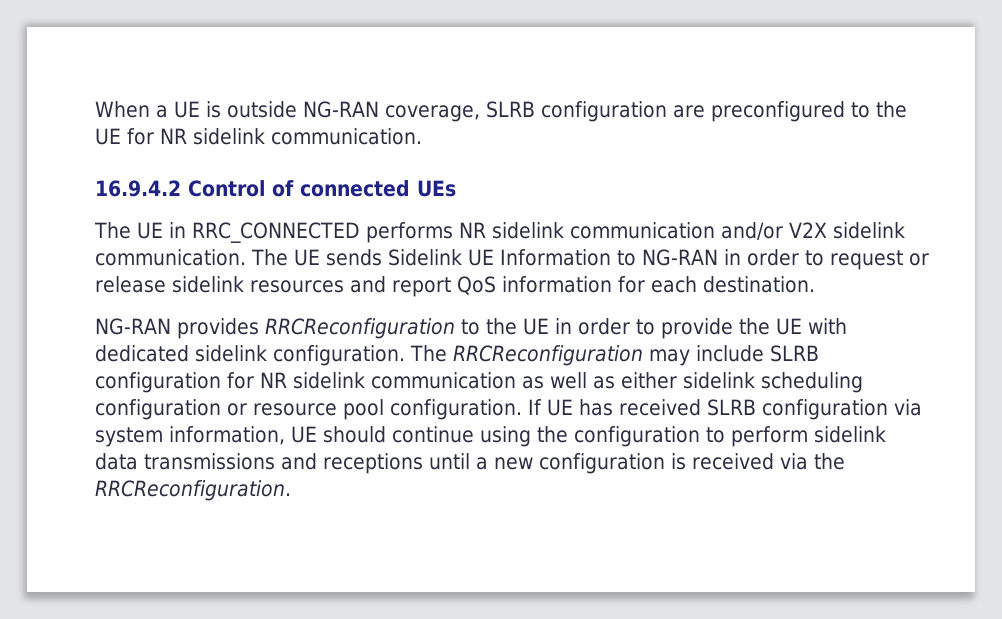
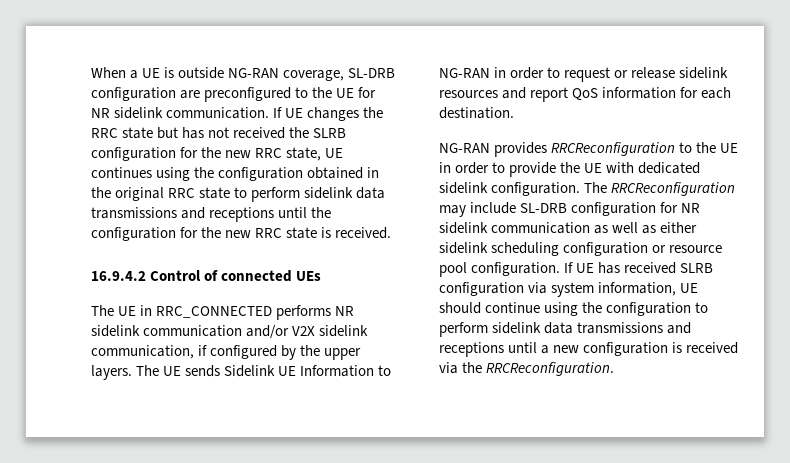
[485,101,535,118] SLRB -> [348,68,396,78] SL-DRB
(422, 136) none -> [273,107,384,121] [91,127,347,139] [91,147,344,161] [91,167,380,181] [91,187,386,202] [91,207,332,222] [91,227,392,241] If UE changes the RRC state but has not received the SLRB configuration for the new RRC state, UE continues using the configuration obtained in the original RRC state to perform sidelink data transmissions and receptions until the configuration for the new RRC state is received.
[95,249,246,266] communication. -> [91,345,362,360] [91,365,132,380] communication, if configured by the upper layers.
[770,345,819,362] SLRB -> [520,203,568,213] SL-DRB

